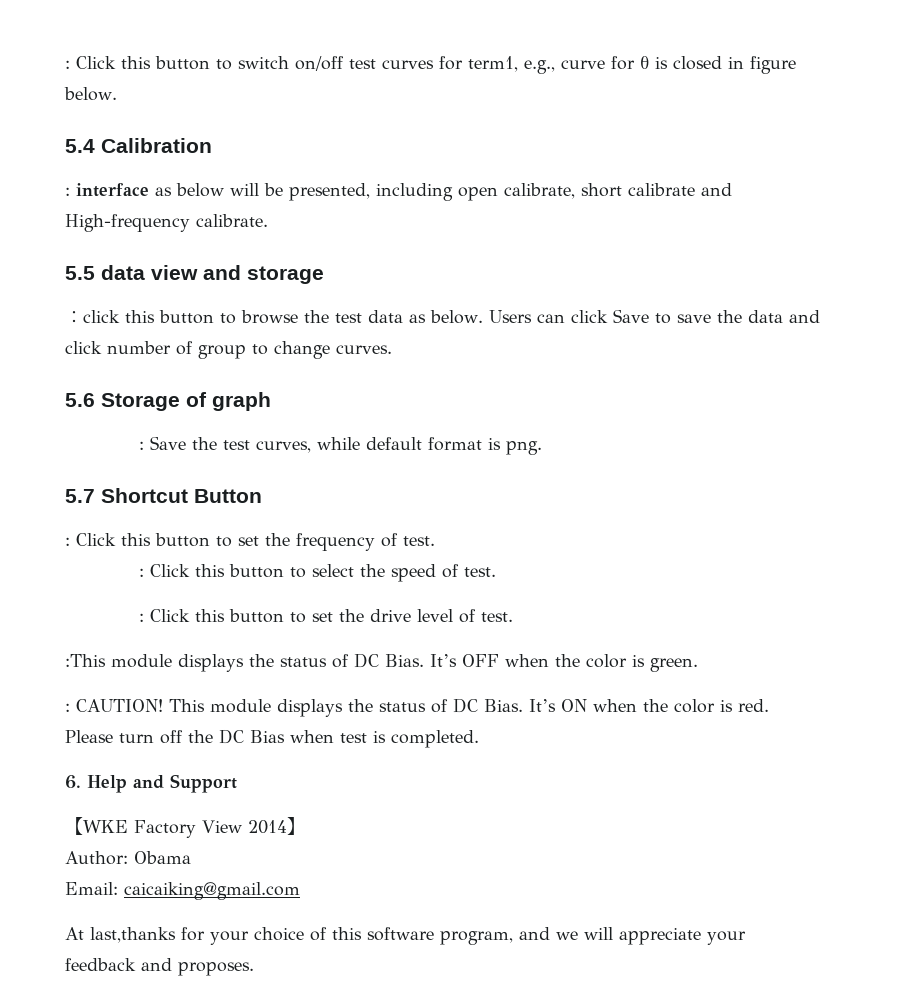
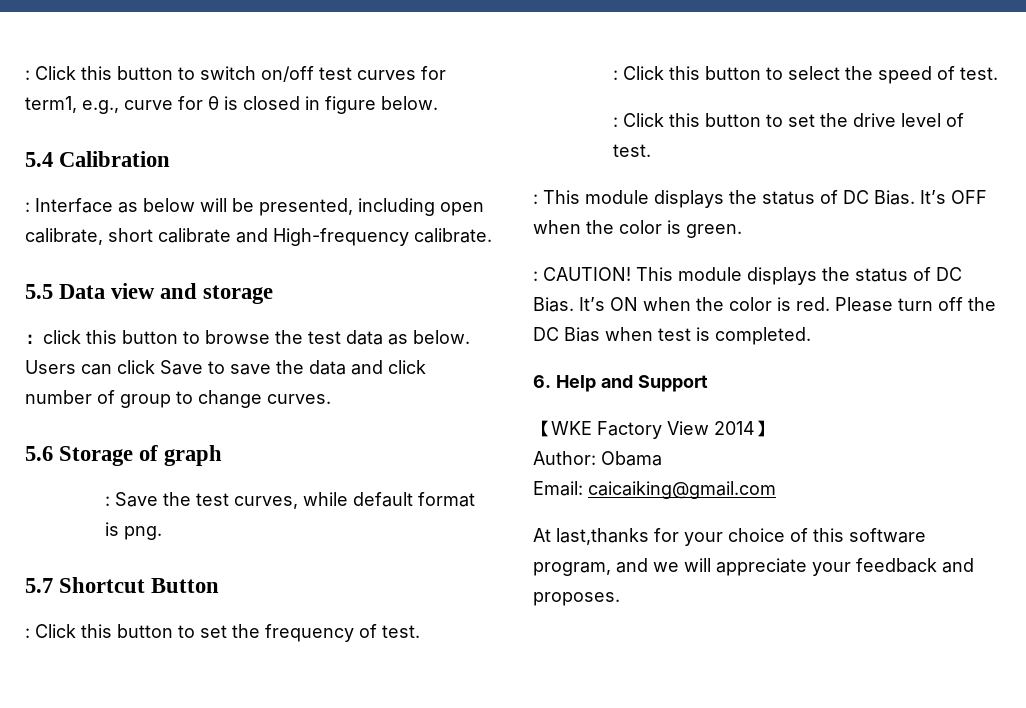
[76,183,149,197] interface -> [35,198,113,213] Interface
[101,265,145,280] data -> [59,284,106,299] Data
[65,654,106,667] :This -> [533,190,580,204] : This

